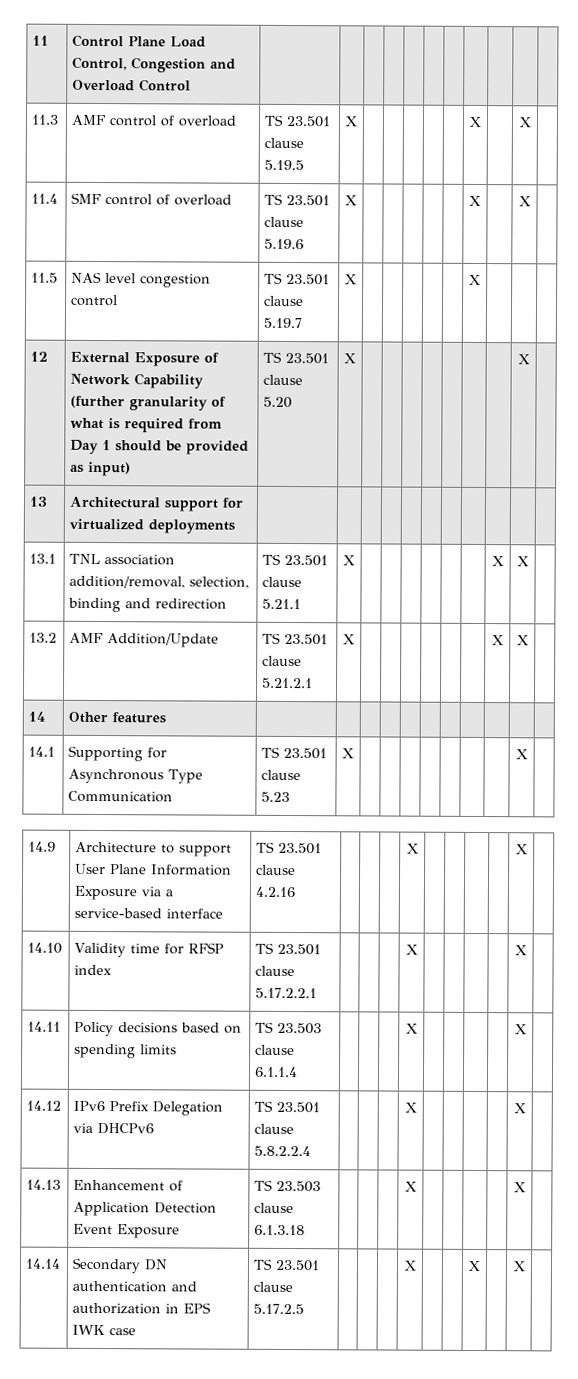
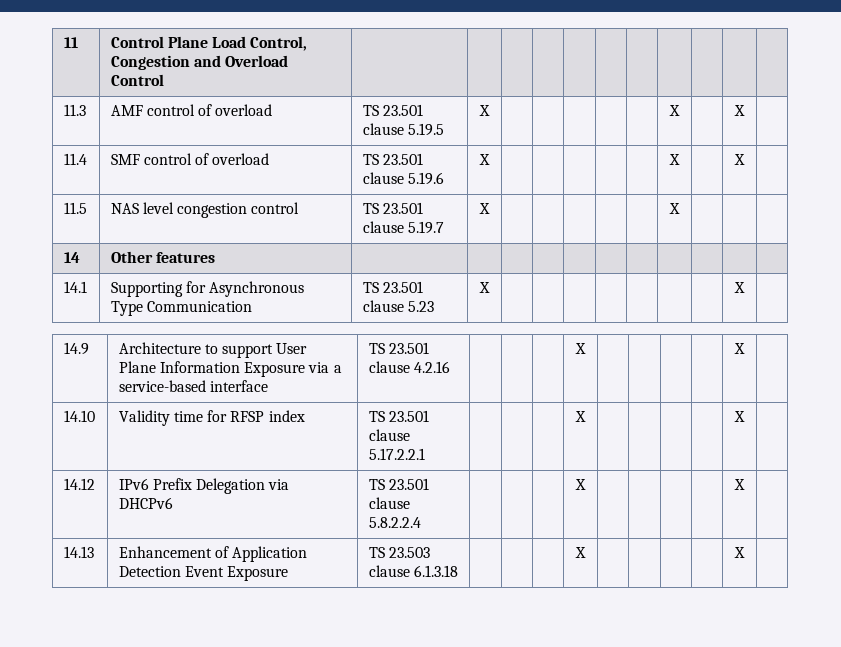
[30,351,49,362] [70,351,220,367] [70,373,205,389] [70,395,227,411] [70,417,223,433] [70,439,250,455] [70,461,132,477] [263,351,330,365] [263,374,304,386] [263,396,293,409] [344,353,356,364] [517,354,530,365] [29,496,49,507] [69,496,245,512] [69,518,236,534] [29,553,57,564] [69,553,176,566] [69,575,250,589] [68,597,228,613] [262,553,329,567] [262,576,303,588] [262,598,302,610] [343,555,355,566] [491,556,504,567] [516,556,529,567] [29,632,58,643] [69,632,220,648] [262,632,329,646] [262,655,303,667] [262,677,314,689] [343,634,355,645] [491,635,504,646] [516,635,529,646] // 12 | External Exposure of Network Capability (further granularity of what is required from Day 1 should be provided as input) | TS 23.501 clause 5.20 | X | | | | | | | | X | // 13 | Architectural support for virtualized deployments | | | | | | | | | | | // 13.1 | TNL association addition/removal, selection, binding and redirection | TS 23.501 clause 5.21.1 | X | | | | | | | X | X | // 13.2 | AMF Addition/Update | TS 23.501 clause 5.21.2.1 | X | | | | | | | X | X | -> (680, 208) none
[27,1021,62,1032] [74,1021,243,1037] [74,1043,178,1059] [255,1021,323,1035] [255,1044,296,1056] [254,1066,299,1078] [405,1023,418,1034] [514,1024,527,1035] // 14.11 | Policy decisions based on spending limits | TS 23.503 clause 6.1.1.4 | | | | X | | | | | X | -> (745, 416) none
[25,1258,62,1269] [72,1257,169,1274] [72,1280,198,1293] [72,1302,212,1315] [72,1324,137,1336] [253,1258,321,1272] [253,1281,294,1293] [253,1303,305,1315] [403,1260,417,1271] [468,1260,481,1272] [512,1261,526,1272] // 14.14 | Secondary DN authentication and authorization in EPS IWK case | TS 23.501 clause 5.17.2.5 | | | | X | | | X | | X | -> (745, 552) none

